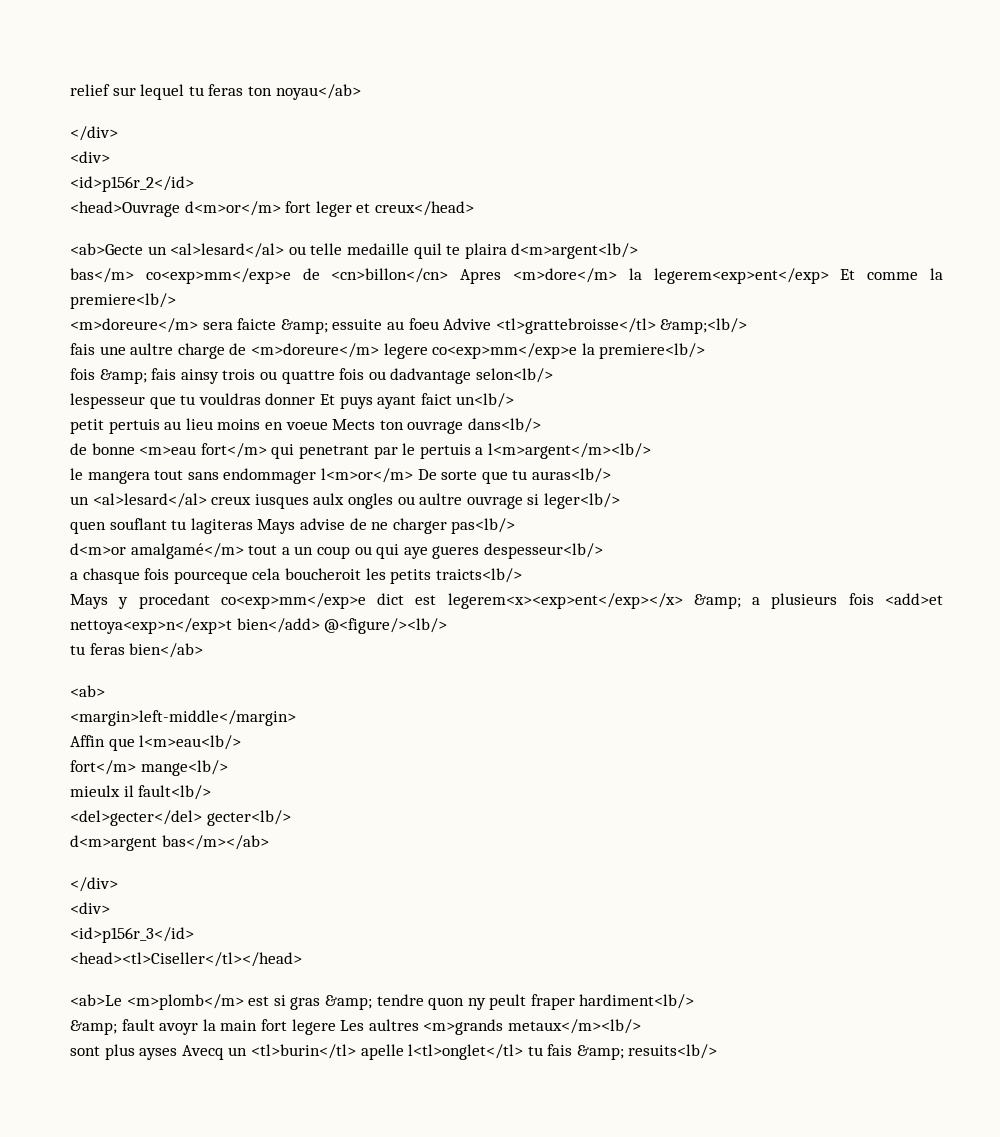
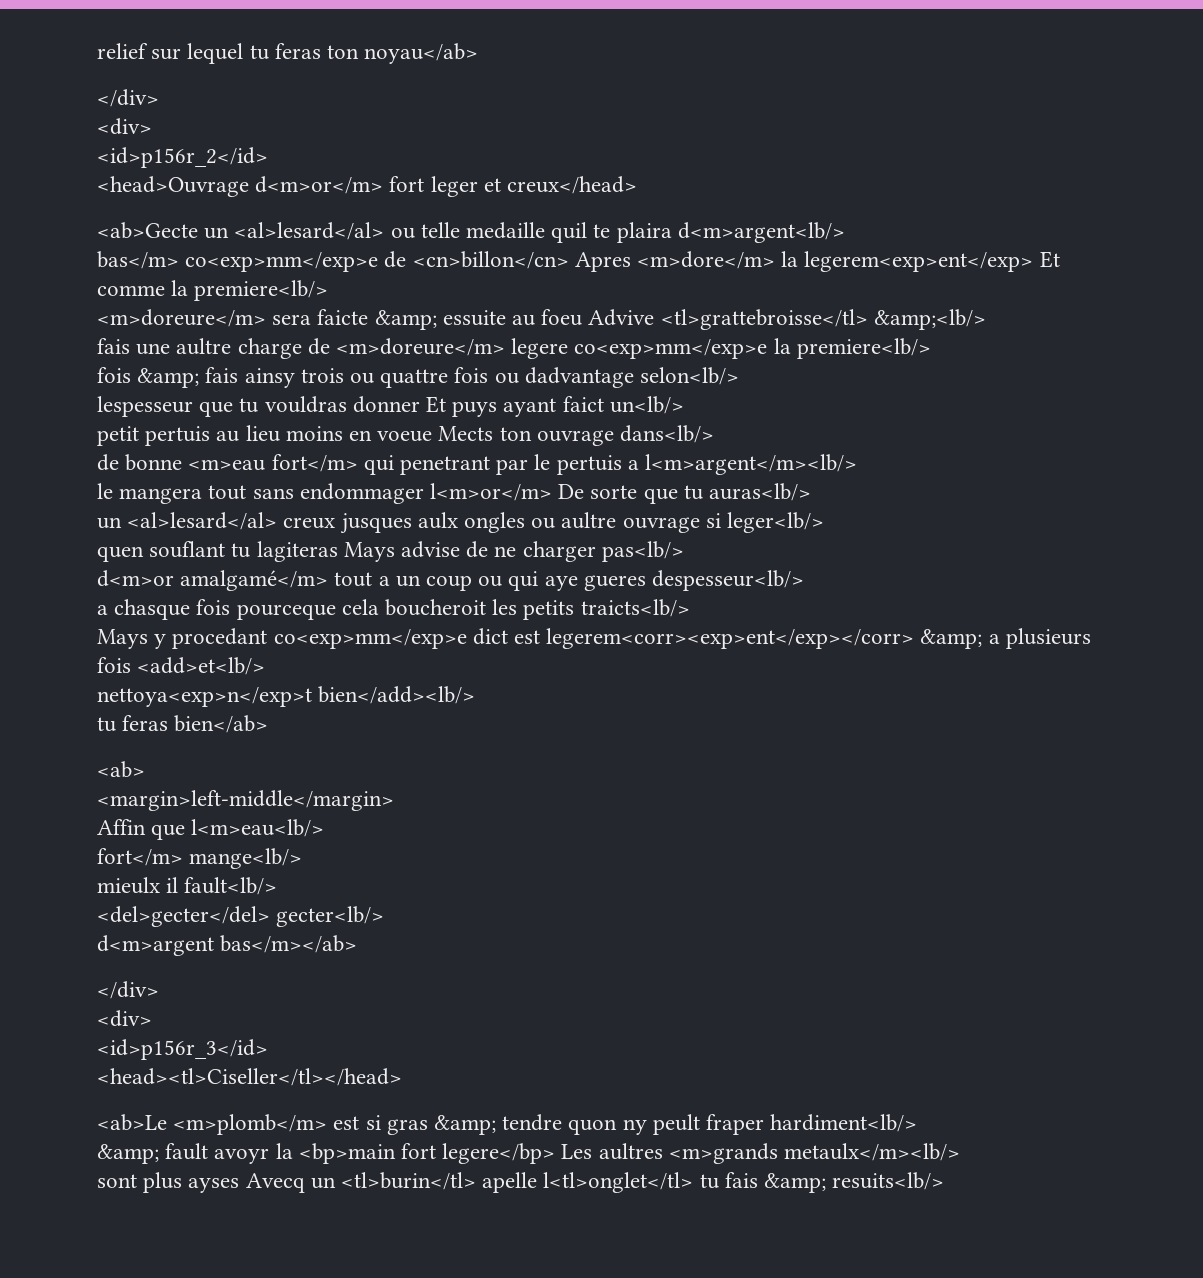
[254,494,309,509] iusques -> [339,513,412,534] jusques
[447,593,683,609] legerem<x><exp>ent</exp></x> -> [546,628,915,649] legerem<corr><exp>ent</exp></corr>
[884,593,943,605] [70,618,448,634] <add>et nettoya<exp>n</exp>t bien</add> @<figure/><lb/> -> [137,657,266,675] [97,686,476,707] <add>et<lb/> // nettoya<exp>n</exp>t bien</add><lb/>
[220,1019,336,1035] main fort legere -> [298,1143,556,1164] <bp>main fort legere</bp>
[507,1019,641,1034] metaux</m><lb/> -> [784,1143,961,1161] metaulx</m><lb/>

